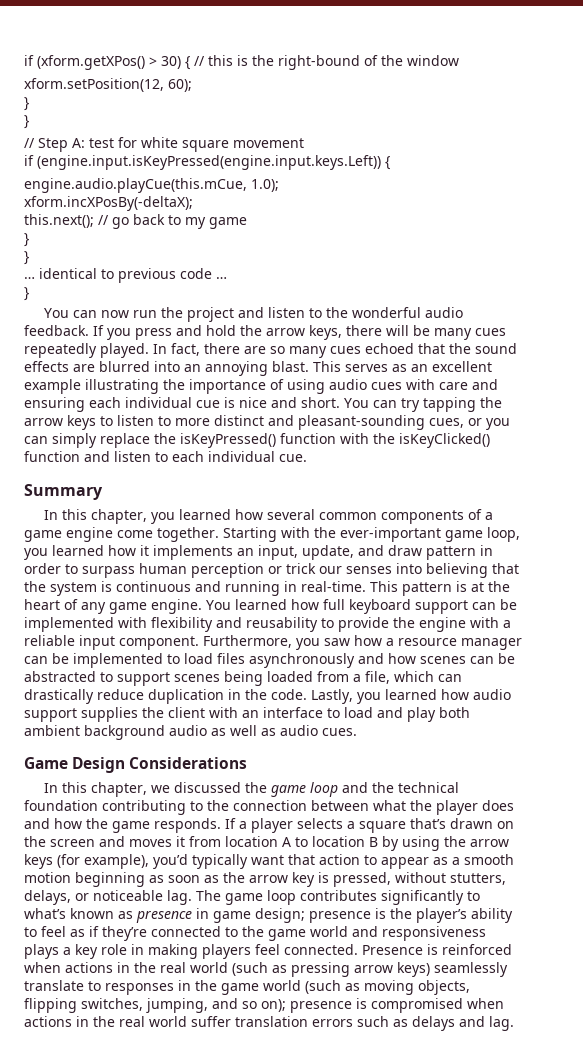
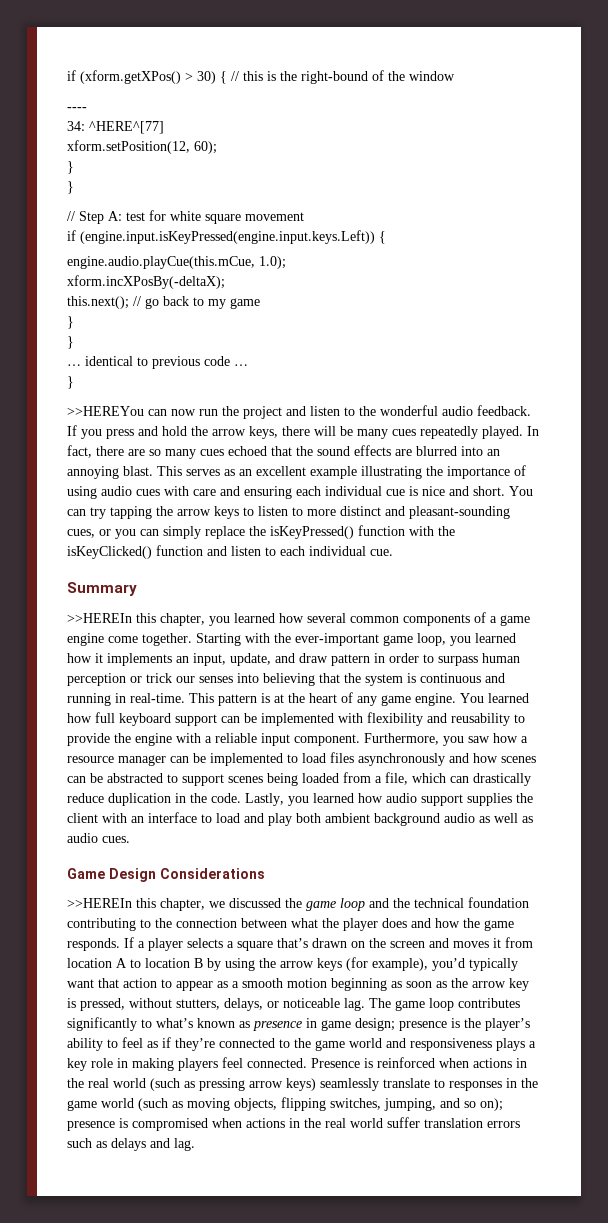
(459, 60) none -> [67,107,87,111] [67,121,164,134] // ---- // 34: ^HERE^[77]
[44,308,70,318] You -> [67,406,144,416] >>HEREYou
[44,510,59,520] In -> [67,613,132,623] >>HEREIn
[44,783,59,793] In -> [67,898,132,908] >>HEREIn

